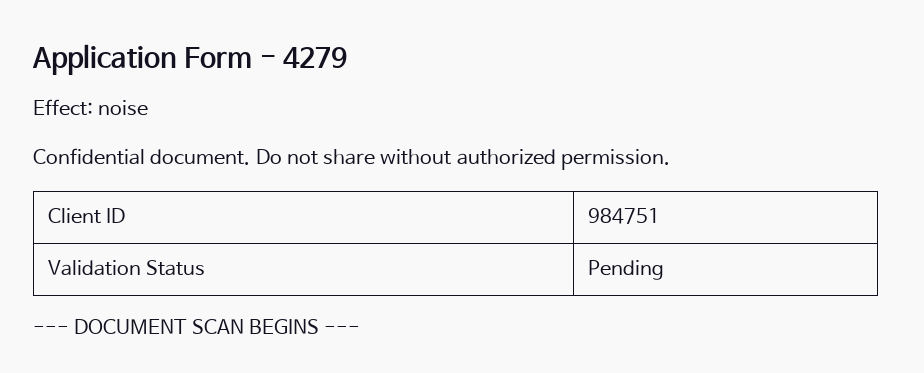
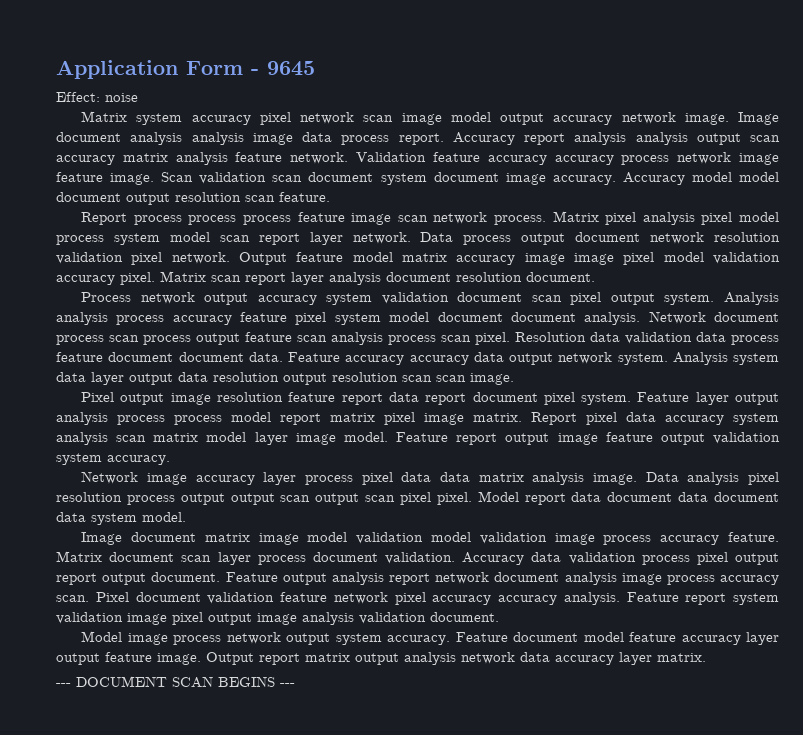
[283,47,348,68] 4279 -> [267,61,315,76] 9645
[33,148,670,170] [47,208,126,224] [587,208,660,224] [47,260,206,276] [587,260,664,280] Confidential document. Do not share without authorized permission. // Client ID | 984751 // Validation Status | Pending -> [81,111,779,125] [56,132,780,145] [56,152,780,165] [56,172,780,185] [56,192,330,205] [81,211,779,225] [56,232,780,245] [56,252,781,265] [56,271,595,285] [81,292,779,305] [56,311,780,325] [56,332,779,345] [56,352,779,365] [56,372,514,385] [81,392,779,405] [56,412,779,425] [56,432,780,445] [56,453,170,465] [81,471,779,485] [56,491,779,505] [56,512,186,525] [81,532,779,545] [56,551,779,565] [56,572,779,585] [56,592,779,605] [56,612,499,625] [81,631,779,645] [56,652,706,665] Matrix system accuracy pixel network scan image model output accuracy network image. Image document analysis analysis image data process report. Accuracy report analysis analysis output scan accuracy matrix analysis feature network. Validation feature accuracy accuracy process network image feature image. Scan validation scan document system document image accuracy. Accuracy model model document output resolution scan feature. // Report process process process feature image scan network process. Matrix pixel analysis pixel model process system model scan report layer network. Data process output document network resolution validation pixel network. Output feature model matrix accuracy image image pixel model validation accuracy pixel. Matrix scan report layer analysis document resolution document. // Process network output accuracy system validation document scan pixel output system. Analysis analysis process accuracy feature pixel system model document document analysis. Network document process scan process output feature scan analysis process scan pixel. Resolution data validation data process feature document document data. Feature accuracy accuracy data output network system. Analysis system data layer output data resolution output resolution scan scan image. // Pixel output image resolution feature report data report document pixel system. Feature layer output analysis process process model report matrix pixel image matrix. Report pixel data accuracy system analysis scan matrix model layer image model. Feature report output image feature output validation system accuracy. // Network image accuracy layer process pixel data data matrix analysis image. Data analysis pixel resolution process output output scan output scan pixel pixel. Model report data document data document data system model. // Image document matrix image model validation model validation image process accuracy feature. Matrix document scan layer process document validation. Accuracy data validation process pixel output report output document. Feature output analysis report network document analysis image process accuracy scan. Pixel document validation feature network pixel accuracy accuracy analysis. Feature report system validation image pixel output image analysis validation document. // Model image process network output system accuracy. Feature document model feature accuracy layer output feature image. Output report matrix output analysis network data accuracy layer matrix.

